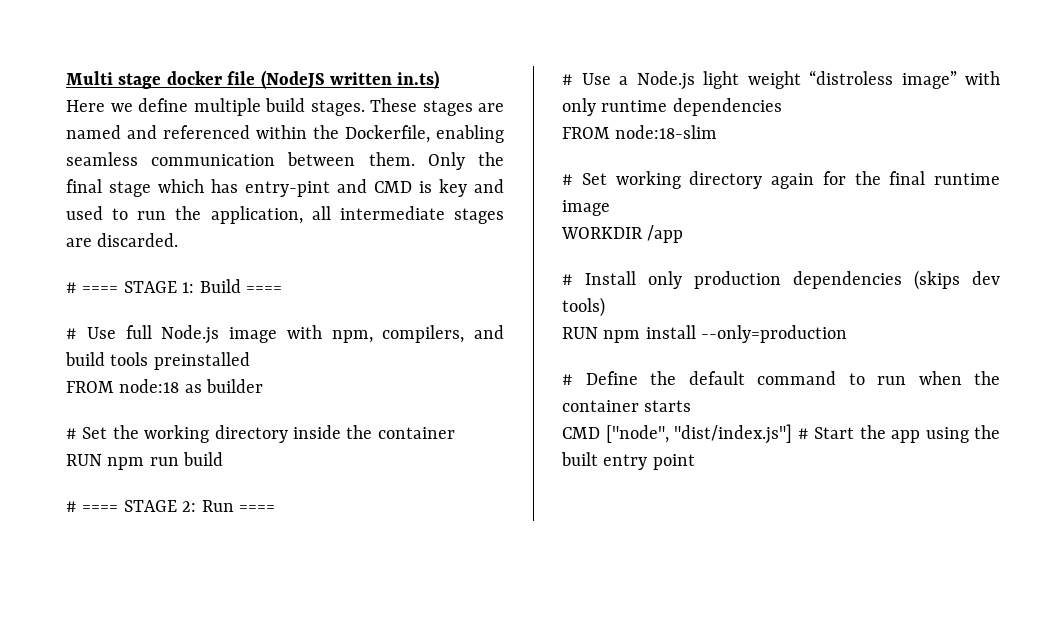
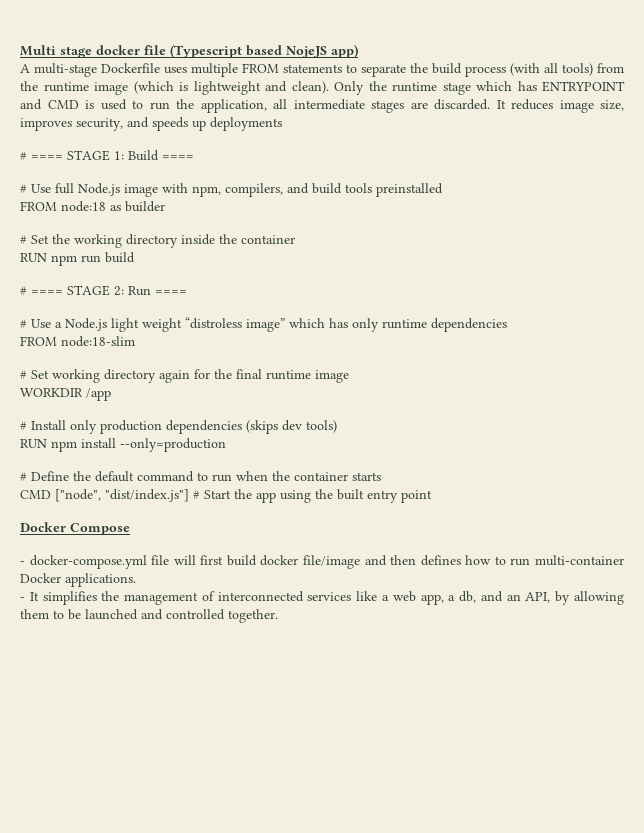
[260,70,440,89] [66,98,504,116] [66,125,504,143] [66,152,415,166] (NodeJS written in.ts) // Here we define multiple build stages. These stages are named and referenced within the Dockerfile, enabling seamless communication between them. -> [170,44,358,58] [20,63,624,77] [20,81,329,95] (Typescript based NojeJS app) // A multi-stage Dockerfile uses multiple FROM statements to separate the build process (with all tools) from the runtime image (which is lightweight and clean).
[66,179,102,193] final -> [392,82,437,92] runtime
[245,181,330,197] entry-pint -> [542,81,625,92] ENTRYPOINT
[439,179,504,197] key and -> (94, 104) none
(179, 240) none -> [496,99,624,113] [20,117,282,131] It reduces image size, improves security, and speeds up deployments
[965,71,1000,85] with -> [289,318,348,328] which has
(695, 462) none -> [20,522,130,535] [20,555,624,569] [20,573,136,587] [20,591,624,605] [20,609,278,623] // Docker Compose // - docker-compose.yml file will first build docker file/image and then defines how to run multi-container Docker applications. // - It simplifies the management of interconnected services like a web app, a db, and an API, by allowing them to be launched and controlled together.

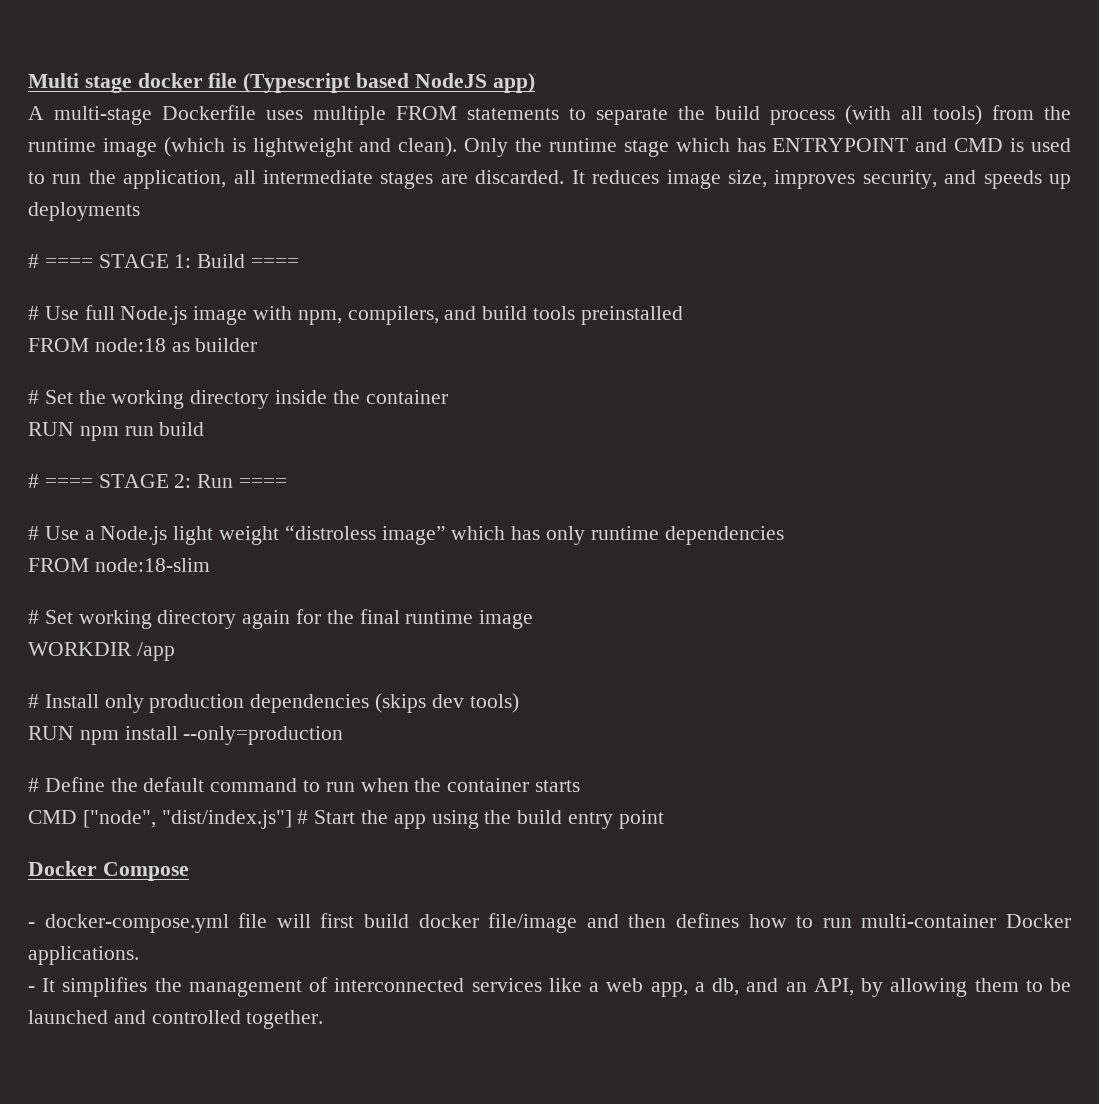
[286,46,327,58] NojeJS -> [414,73,487,88] NodeJS
[337,489,364,500] built -> [517,810,563,824] build

